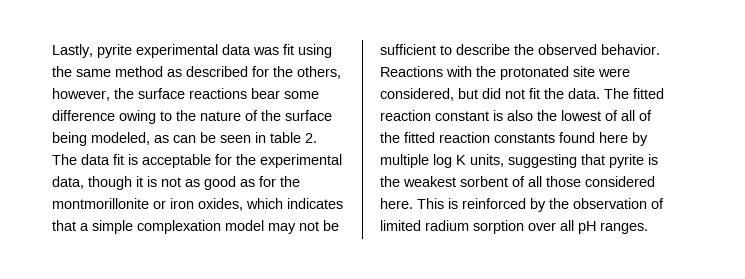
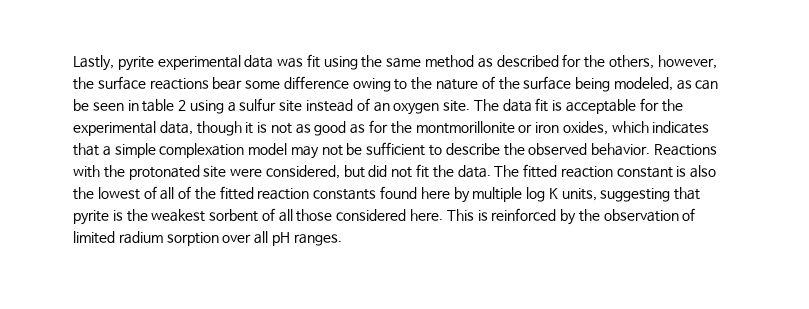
[305,133,317,143] 2. -> [178,98,471,115] 2 using a sulfur site instead of an oxygen site.

